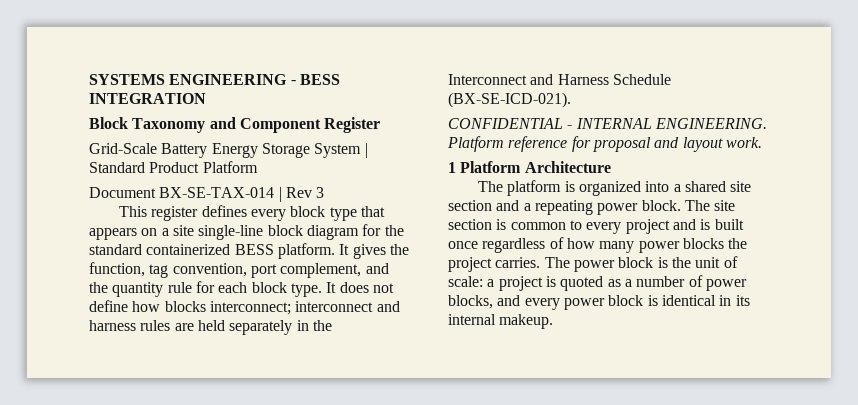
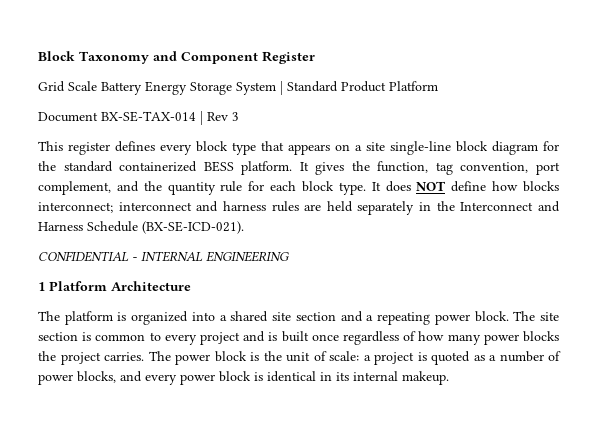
[89,74,340,85] [89,93,206,104] SYSTEMS ENGINEERING - BESS INTEGRATION // -> (38, 56) none
[89,143,157,154] Grid-Scale -> [38,81,97,92] Grid Scale
[372,283,394,293] not -> [416,181,447,191] NOT
[654,118,767,129] [447,136,762,152] ENGINEERING. Platform reference for proposal and layout work. -> [206,251,289,262] ENGINEERING

